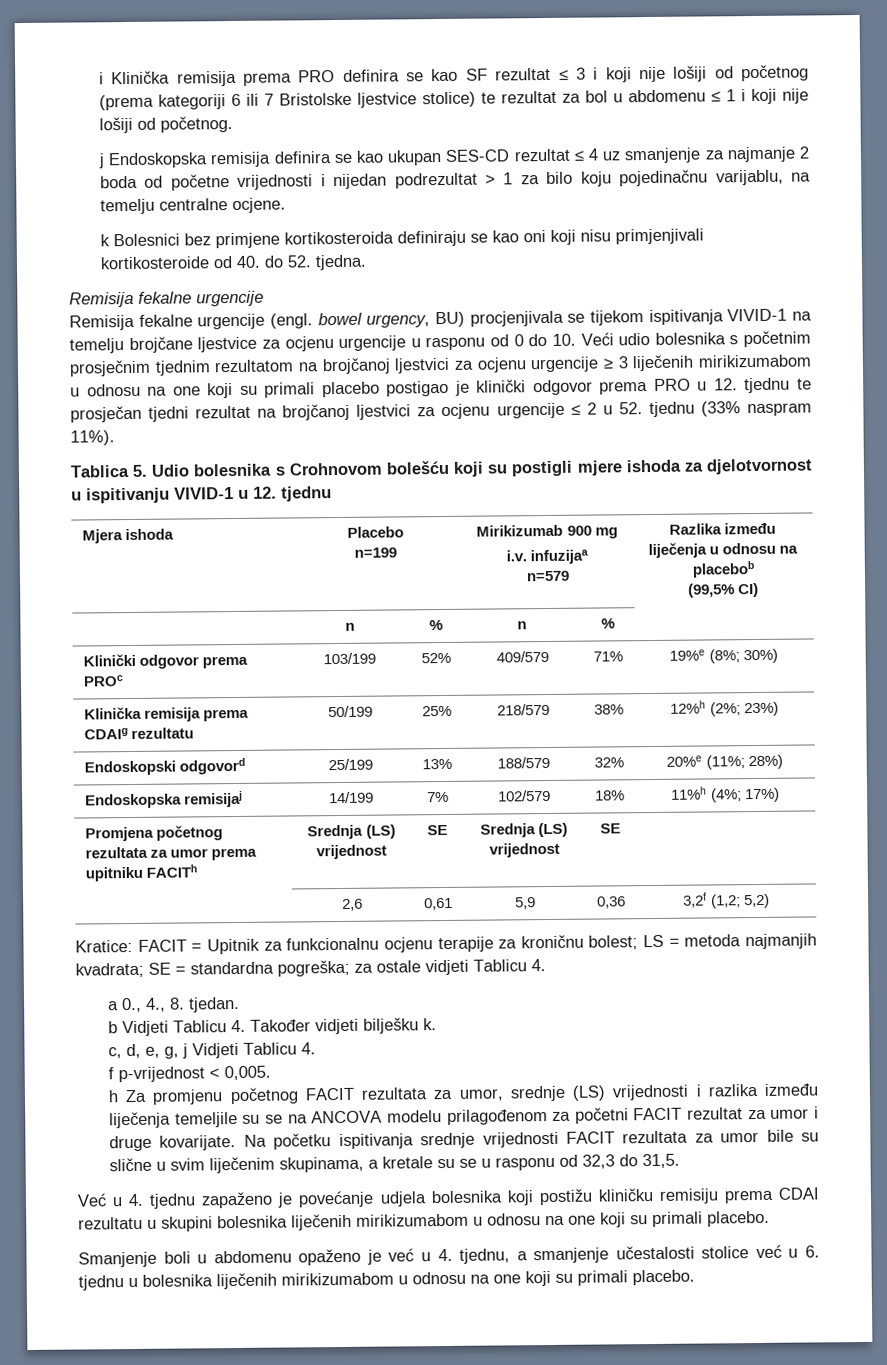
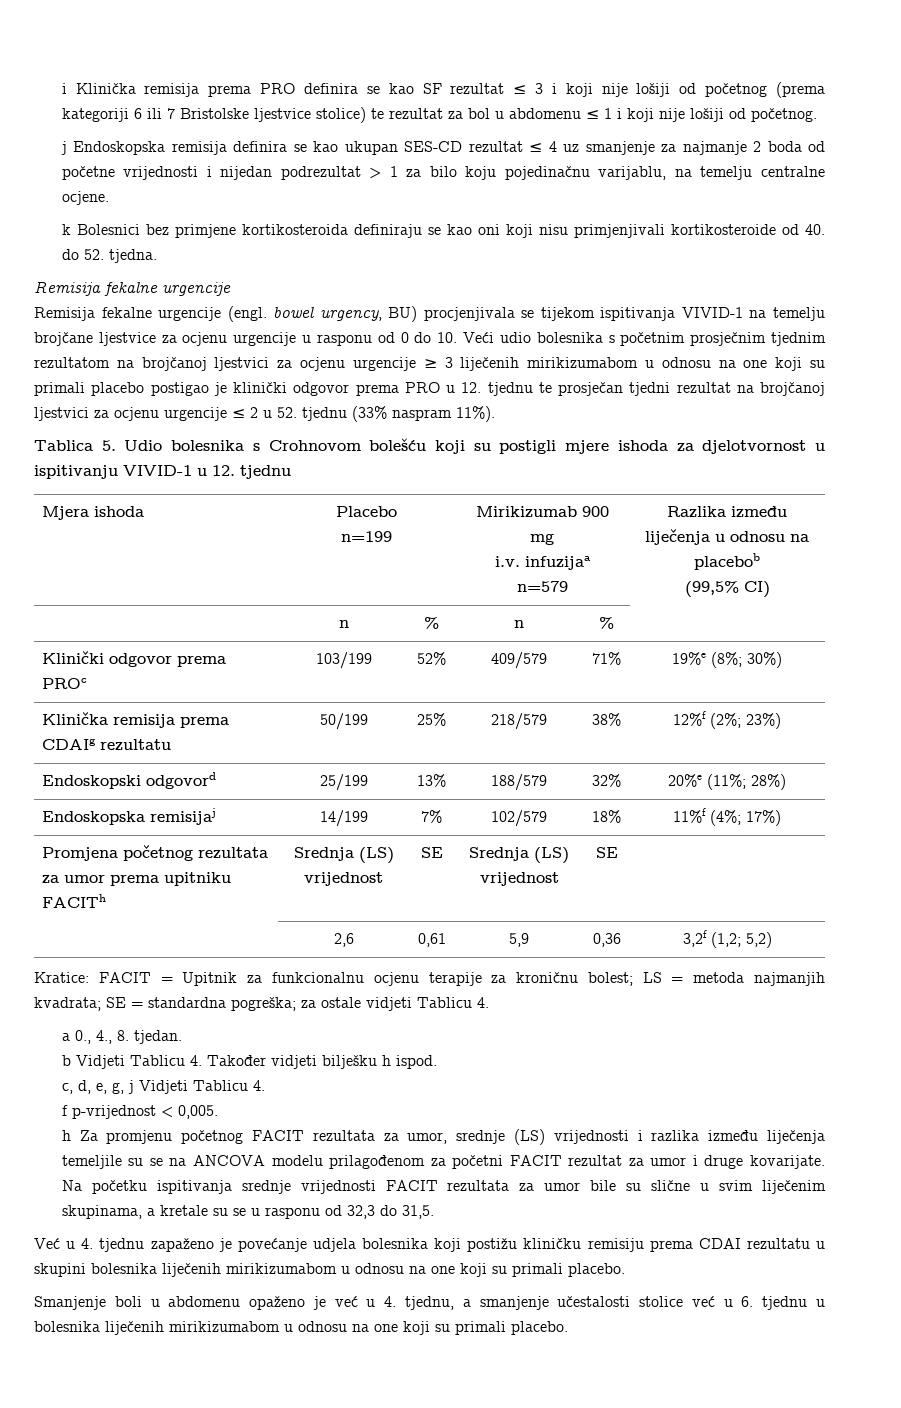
[670,700,707,714] 12%h -> [673,711,706,726] 12%f
[671,786,708,800] 11%h -> [673,808,706,823] 11%f
[423,1018,438,1031] k. -> [381,1055,437,1069] h ispod.

